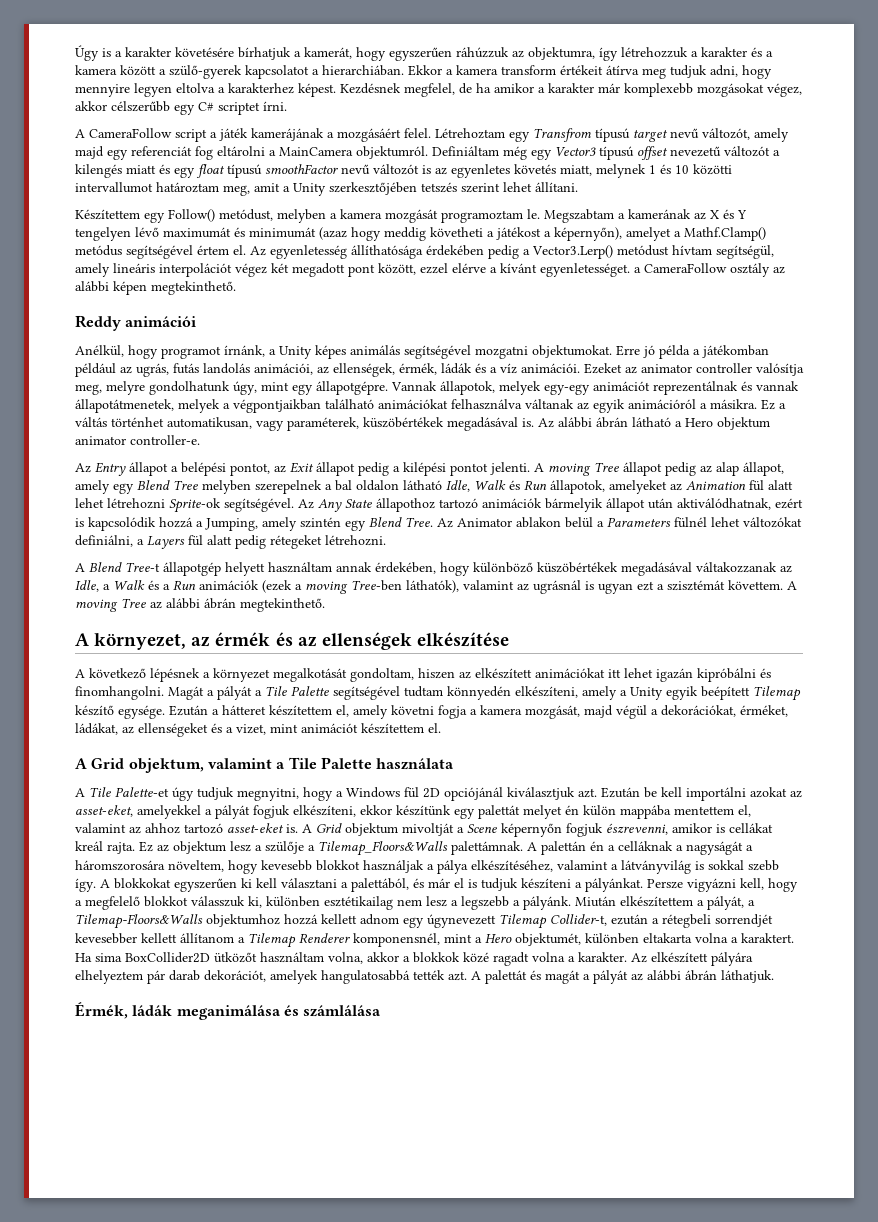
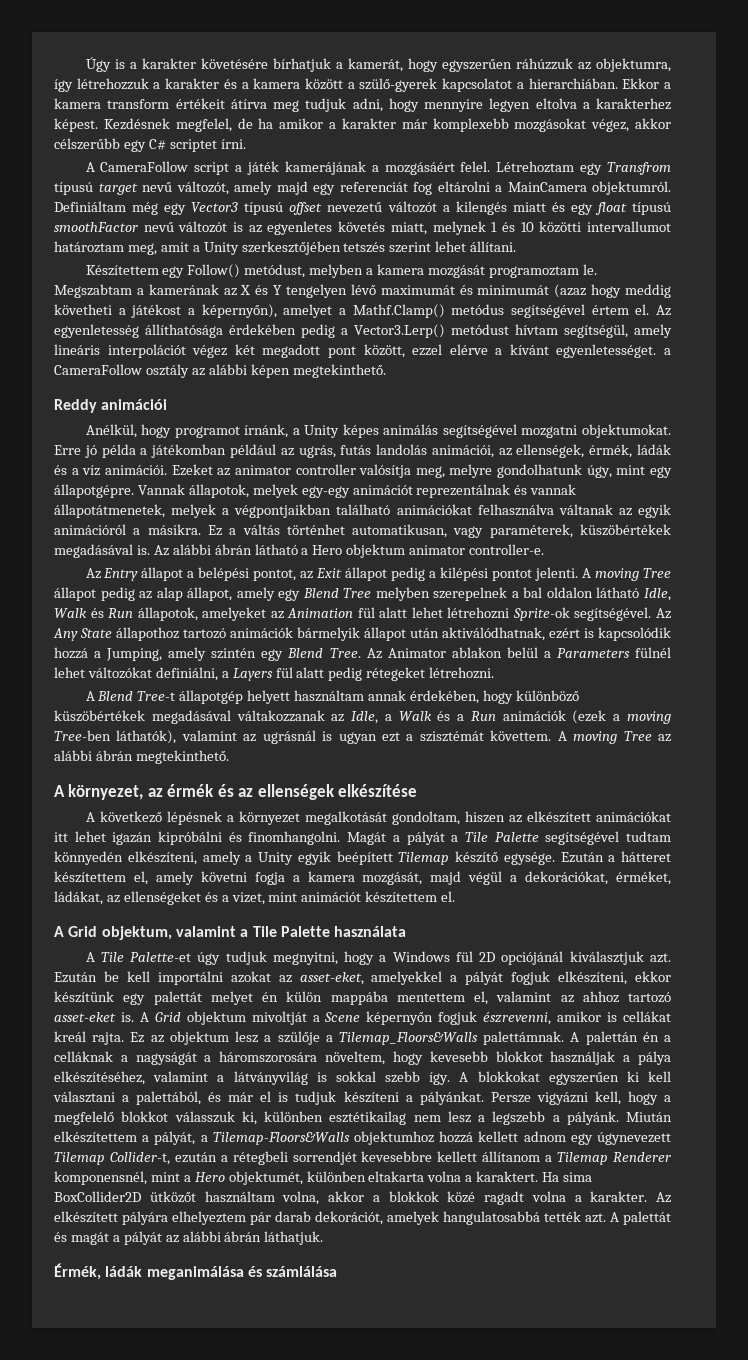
[75,933,137,944] kevesebber -> [361,1151,433,1162] kevesebbre

